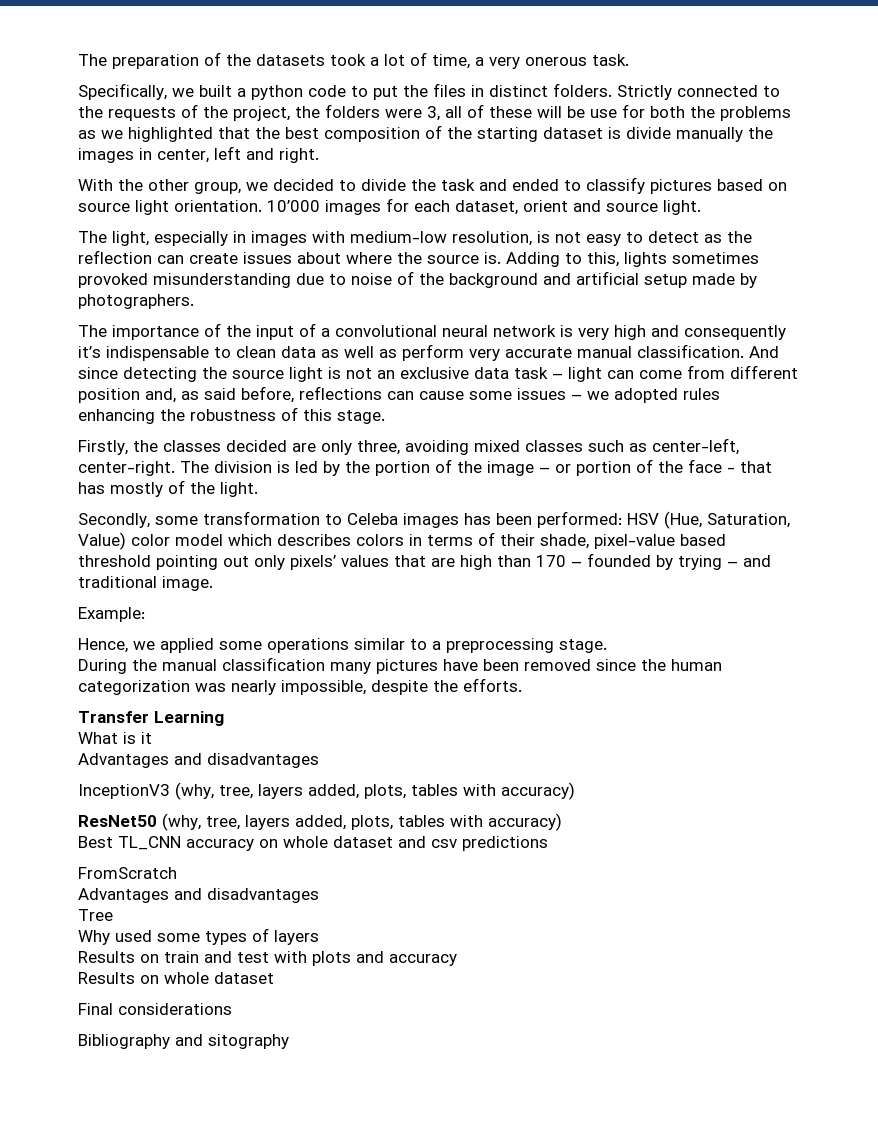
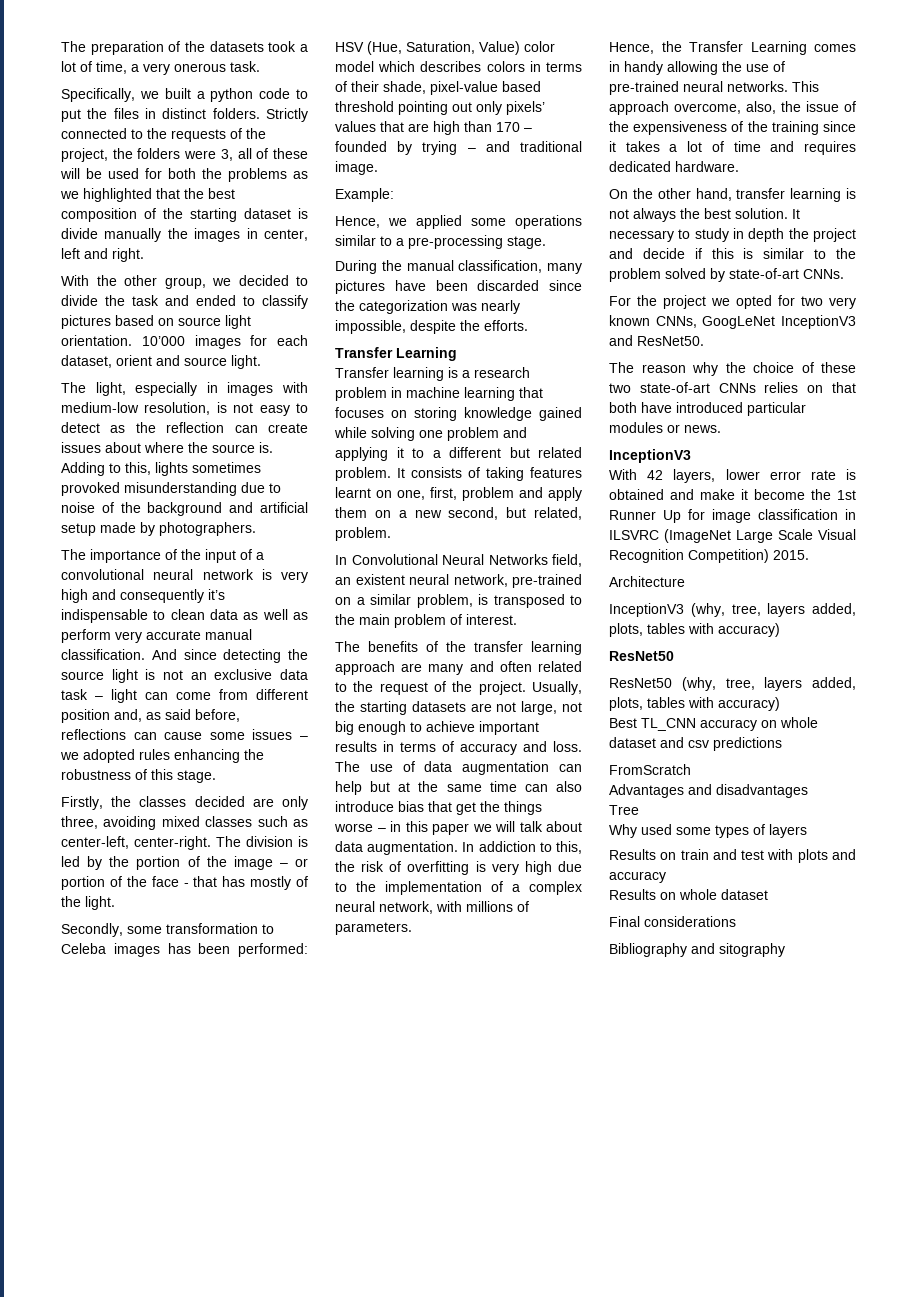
[590,109,617,118] use -> [108,168,139,179] used
[446,638,554,653] preprocessing -> [408,235,503,249] pre-processing
[222,657,325,671] classification -> [458,260,543,273] classification,
[524,659,591,671] removed -> [477,280,540,291] discarded
[671,659,722,671] human -> (355, 305) none
[78,732,152,744] [78,753,319,768] What is it // Advantages and disadvantages -> [335,367,530,381] [335,387,543,401] [335,407,582,421] [334,427,527,441] [335,447,582,461] [335,467,582,481] [335,487,582,501] [335,507,582,520] [335,527,391,541] [335,554,582,567] [335,574,582,588] [335,594,582,608] [335,614,517,628] [335,641,582,655] [335,661,582,675] [335,681,582,695] [335,701,582,715] [335,721,539,735] [335,741,582,755] [335,761,582,775] [335,781,582,795] [335,801,542,815] [334,821,582,835] [335,841,582,855] [335,861,582,875] [335,881,582,895] [335,901,529,914] [335,922,412,935] [609,41,856,55] [609,61,785,75] [609,81,819,95] [609,101,856,115] [609,121,856,135] [609,141,856,155] [609,161,739,172] [609,188,856,202] [609,208,800,222] [609,228,856,242] [609,248,856,259] [609,268,844,282] [609,295,856,309] [609,315,856,329] [609,335,704,346] [609,362,856,376] [609,382,856,393] [609,402,806,416] [609,422,721,433] [609,449,691,463] [609,469,856,483] [609,489,856,500] [609,509,856,523] [609,529,856,543] [609,549,809,563] [609,576,685,587] Transfer learning is a research problem in machine learning that focuses on storing knowledge gained while solving one problem and applying it to a different but related problem. It consists of taking features learnt on one, first, problem and apply them on a new second, but related, problem. // In Convolutional Neural Networks field, an existent neural network, pre-trained on a similar problem, is transposed to the main problem of interest. // The benefits of the transfer learning approach are many and often related to the request of the project. Usually, the starting datasets are not large, not big enough to achieve important results in terms of accuracy and loss. The use of data augmentation can help but at the same time can also introduce bias that get the things worse – in this paper we will talk about data augmentation. In addiction to this, the risk of overfitting is very high due to the implementation of a complex neural network, with millions of parameters. // Hence, the Transfer Learning comes in handy allowing the use of pre-trained neural networks. This approach overcome, also, the issue of the expensiveness of the training since it takes a lot of time and requires dedicated hardware. // On the other hand, transfer learning is not always the best solution. It necessary to study in depth the project and decide if this is similar to the problem solved by state-of-art CNNs. // For the project we opted for two very known CNNs, GoogLeNet InceptionV3 and ResNet50. // The reason why the choice of these two state-of-art CNNs relies on that both have introduced particular modules or news. // InceptionV3 // With 42 layers, lower error rate is obtained and make it become the 1st Runner Up for image classification in ILSVRC (ImageNet Large Scale Visual Recognition Competition) 2015. // Architecture
(157, 821) none -> [609,678,672,688] // ResNet50

